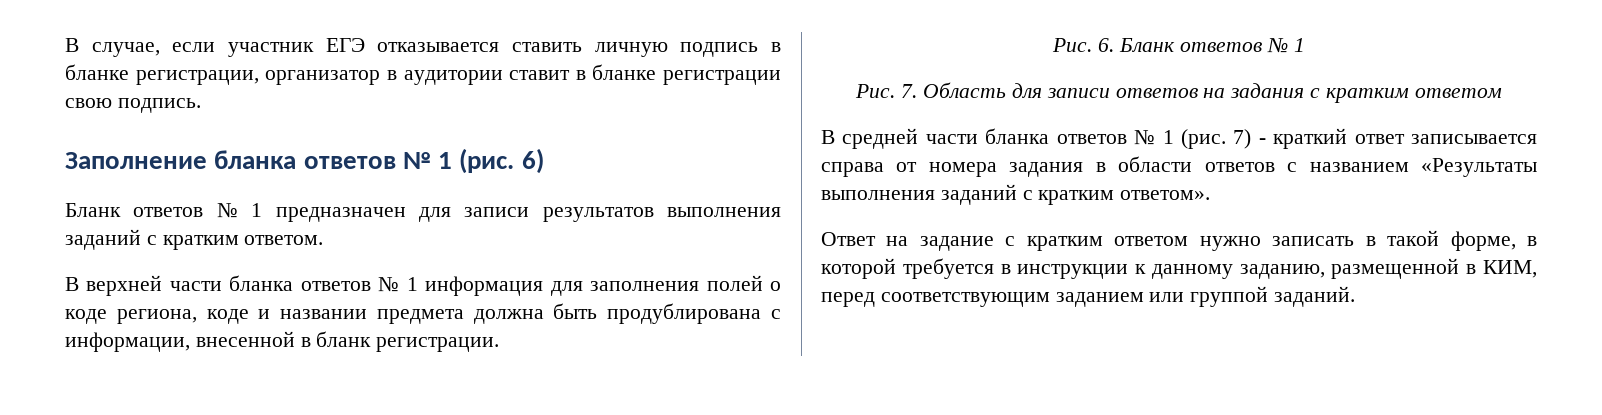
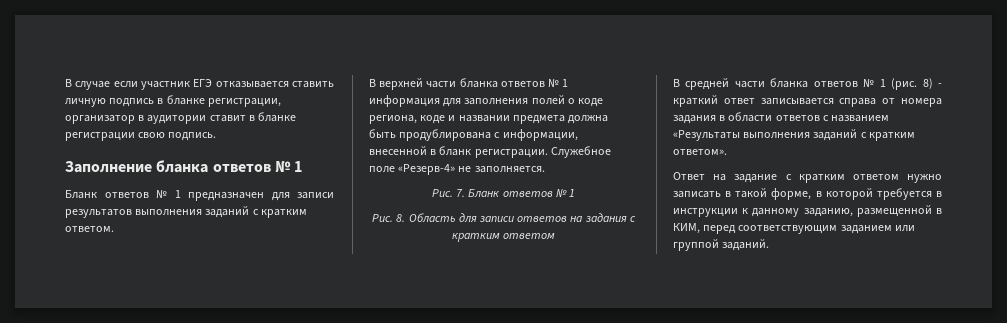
[65,38,160,57] В случае, -> [65,79,111,90] В случае
[459,148,544,174] (рис. 6) -> (303, 166) none
[1052,38,1115,52] // Рис. 6. -> [550,146,611,158] [369,164,545,175] [431,189,466,197] Служебное поле «Резерв-4» не заполняется. // Рис. 7.
[901,84,918,98] 7. -> [396,214,406,222] 8.
[1233,129,1252,149] 7) -> [922,78,933,89] 8)

